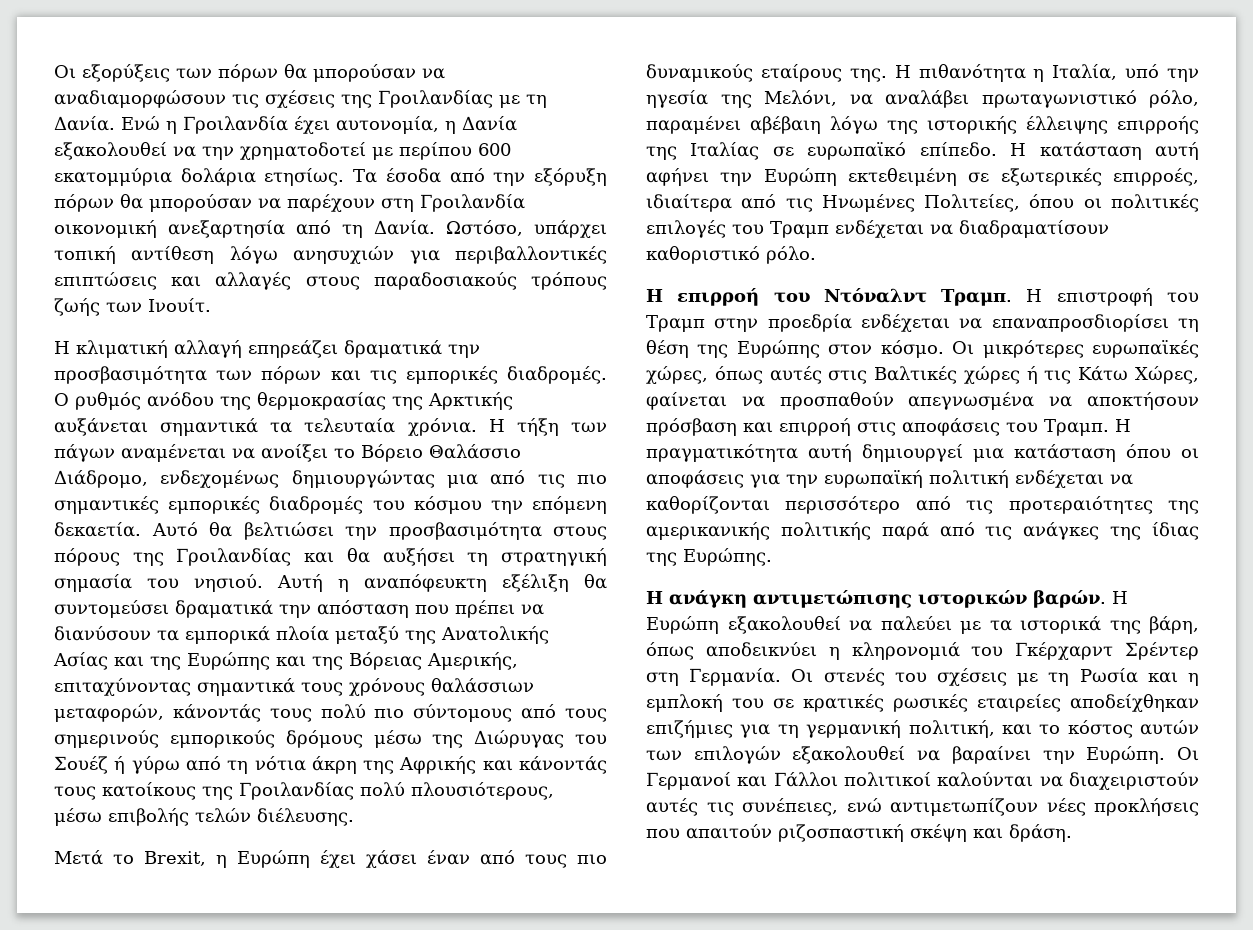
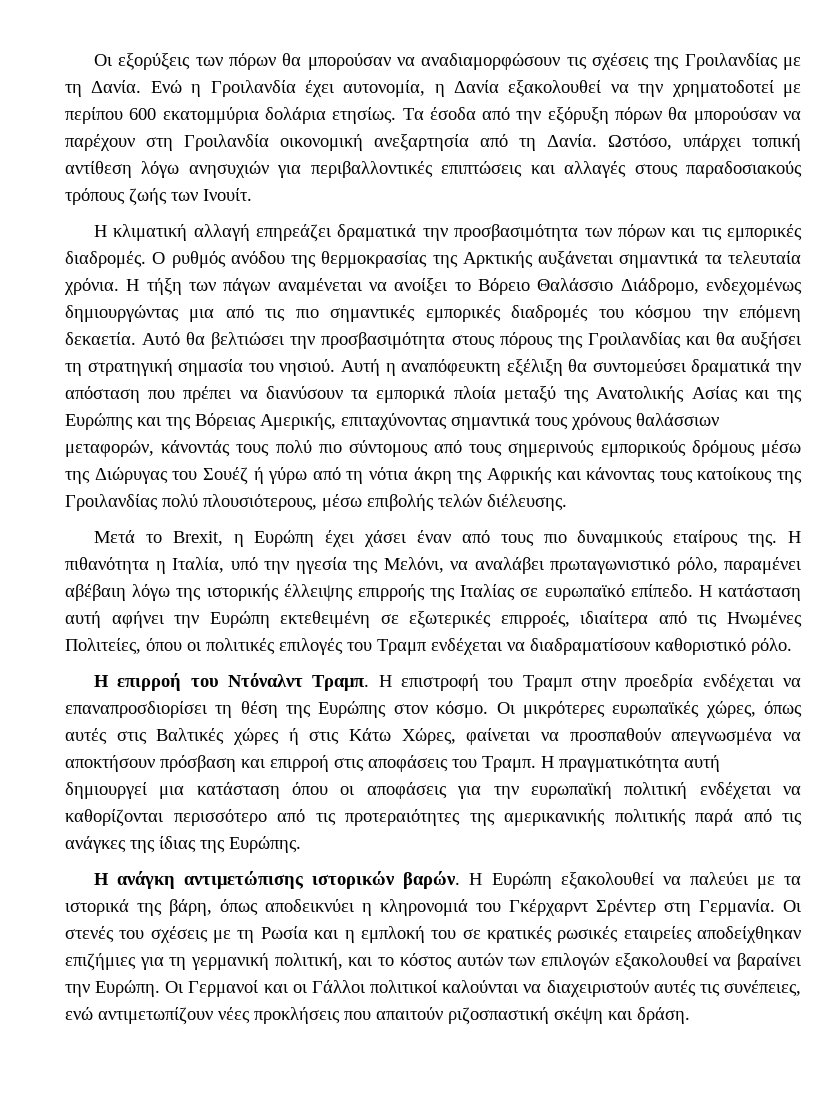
[519,756,607,774] κάνοντάς -> [586,467,656,484] κάνοντας
[1044,370,1072,384] τις -> [309,730,340,745] στις
(768, 781) none -> [292,984,307,993] οι

